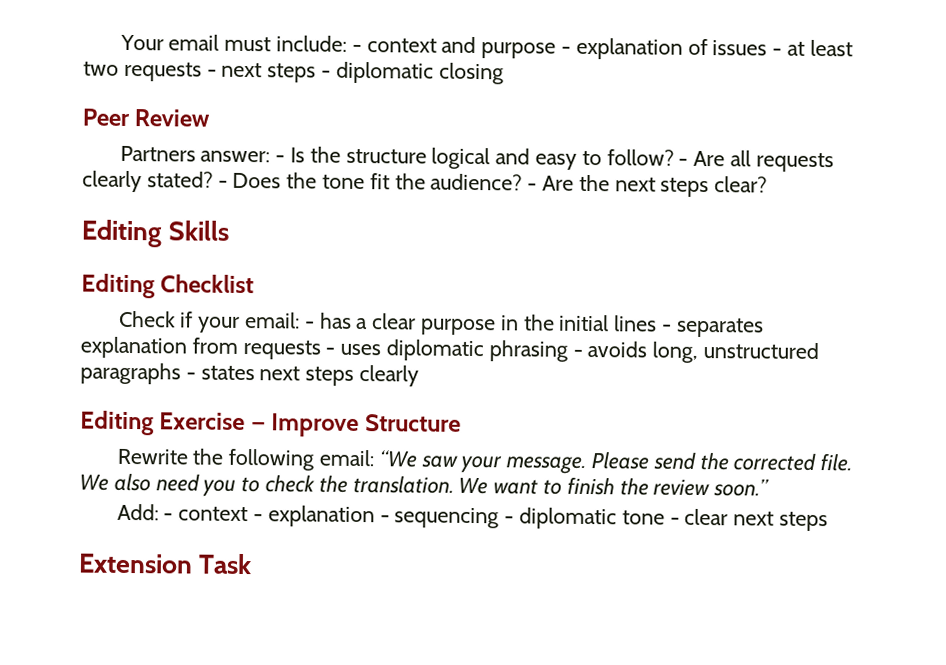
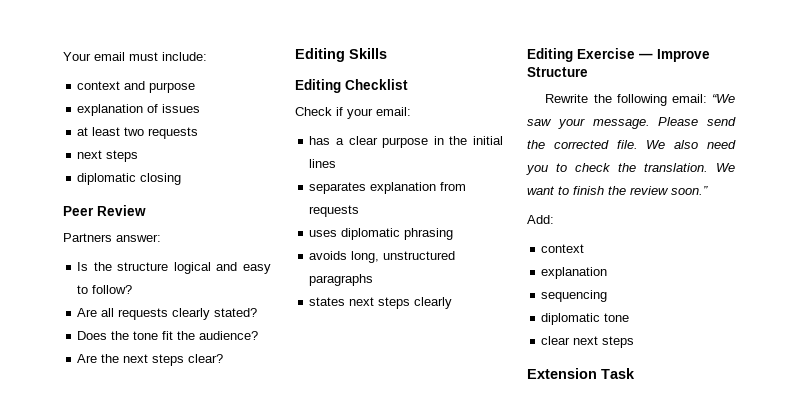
[351,44,362,53] - -> (207, 56) //
[560,46,571,54] - -> (196, 87) //
[772,48,783,56] - -> (201, 108) //
[206,62,332,83] - next steps - -> [77,150,139,162] // next steps //
[275,155,286,163] - -> (161, 238) //
[678,158,689,166] - -> (133, 289) //
[217,180,228,188] - -> (258, 312) //
[527,183,538,191] - -> (259, 335) //
[304,321,315,329] - -> (411, 111) //
[662,324,673,332] - -> (337, 163) //
[325,347,336,355] - -> (360, 211) //
[572,349,583,357] - -> (454, 234) //
[185,372,196,380] - -> (374, 280) //
[163,505,390,528] - context - explanation - -> [541,244,585,253] [541,267,608,279] // context // explanation //
[504,516,515,524] - -> (608, 296) //
[669,517,680,525] - -> (630, 317) //

